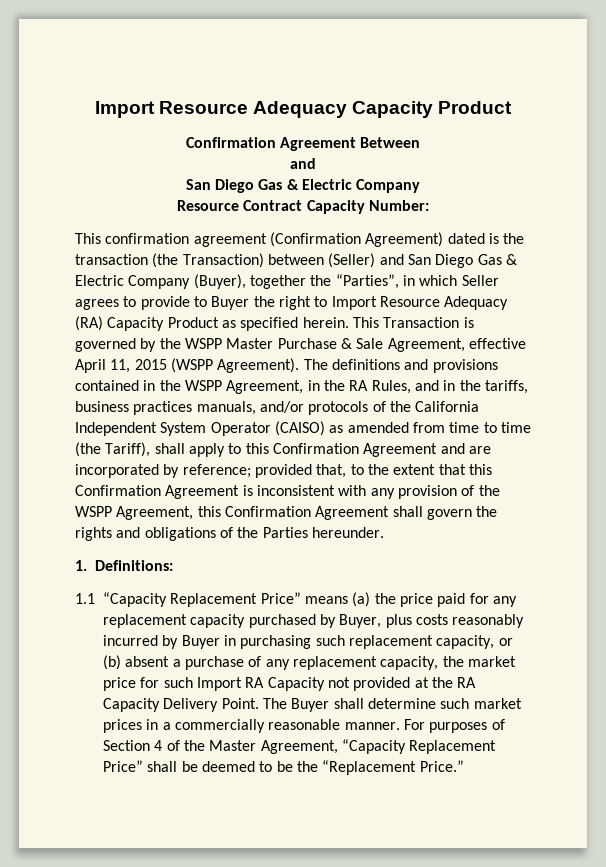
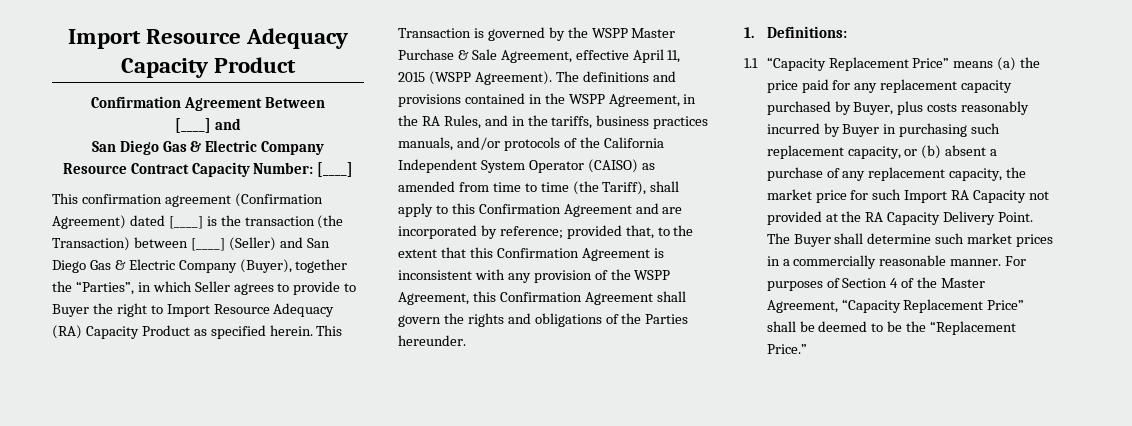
(421, 142) none -> [175,118,212,133] [____]
(429, 205) none -> [317,162,354,177] [____]
(485, 238) none -> [168,216,203,229] [____]
(324, 259) none -> [190,238,225,251] [____]

